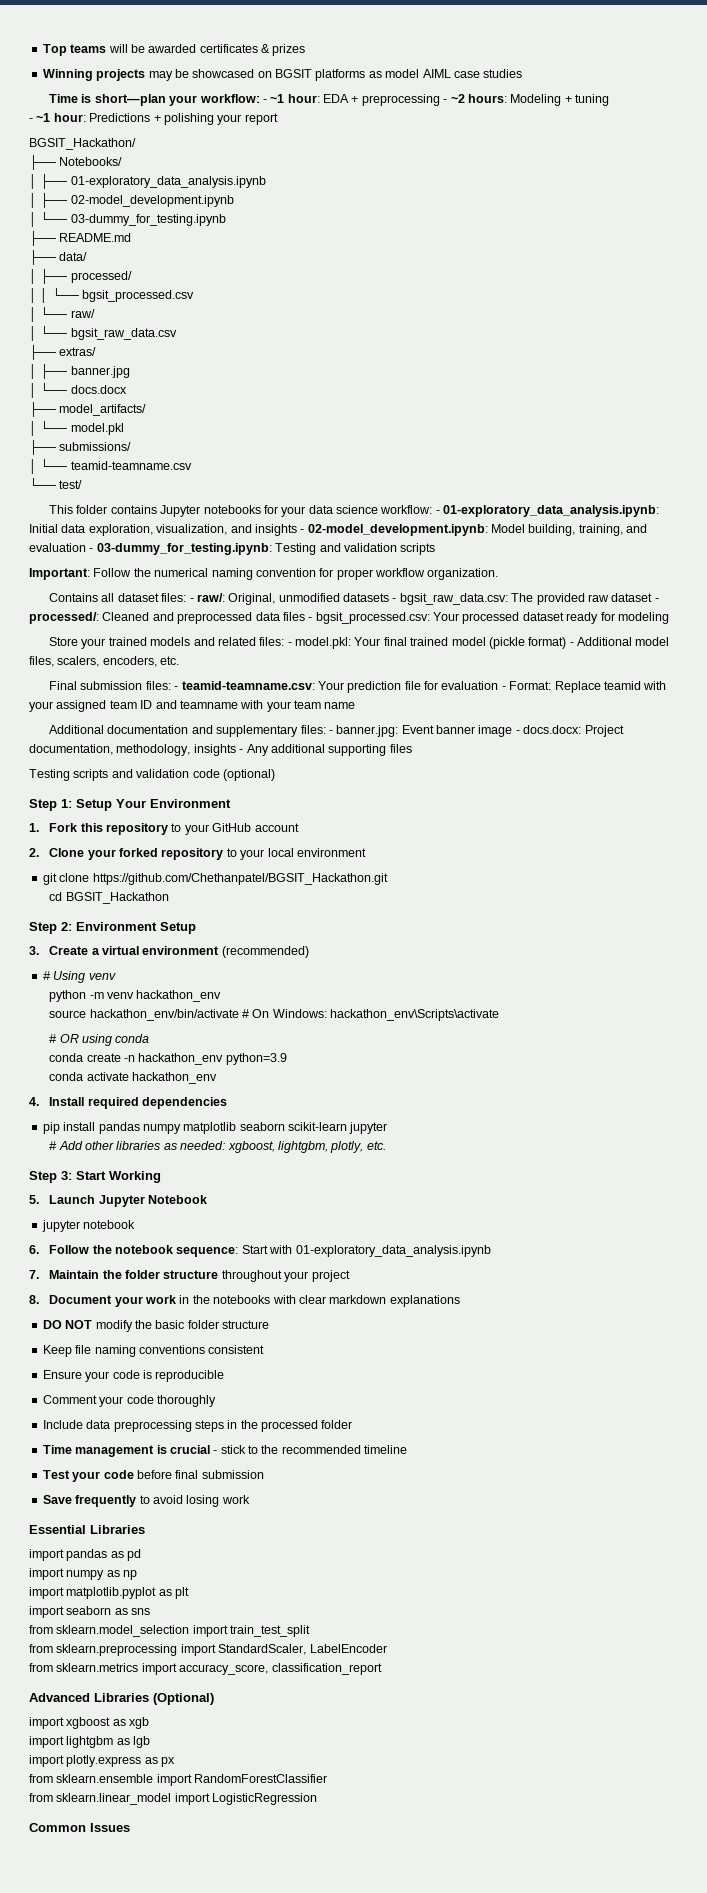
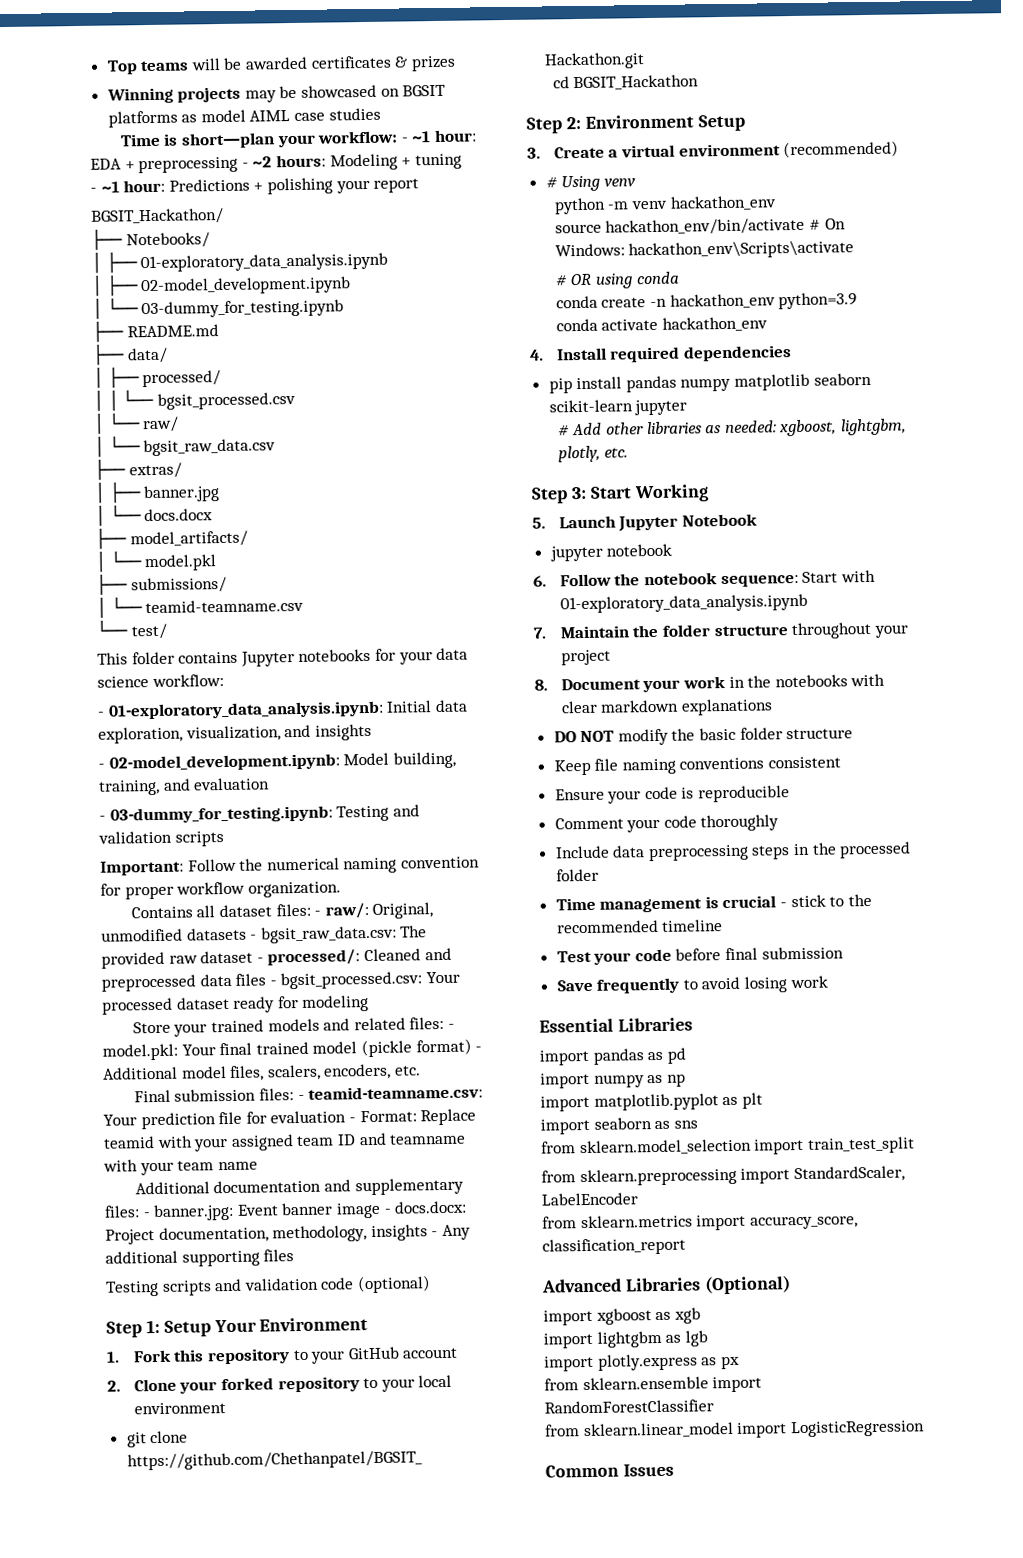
(433, 509) none -> (224, 681) //
(297, 530) none -> (372, 732) //
(86, 547) none -> (271, 784) //

